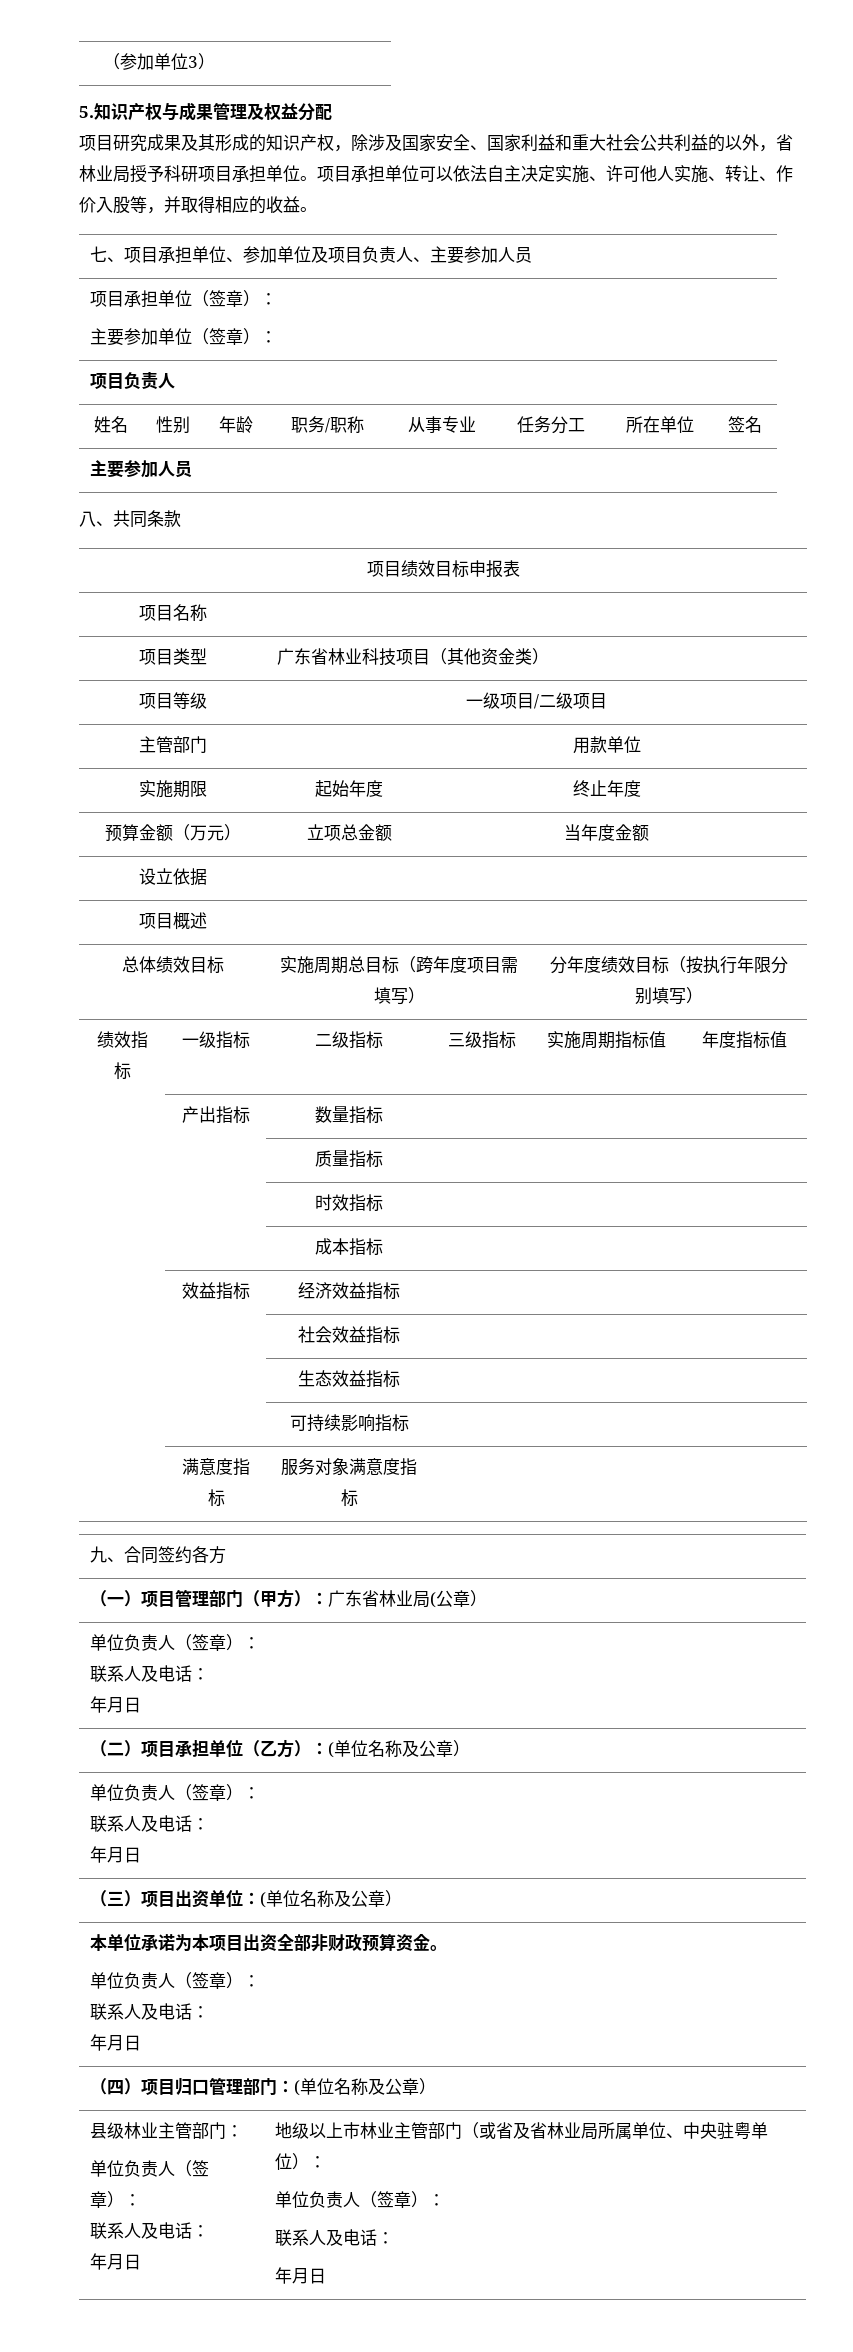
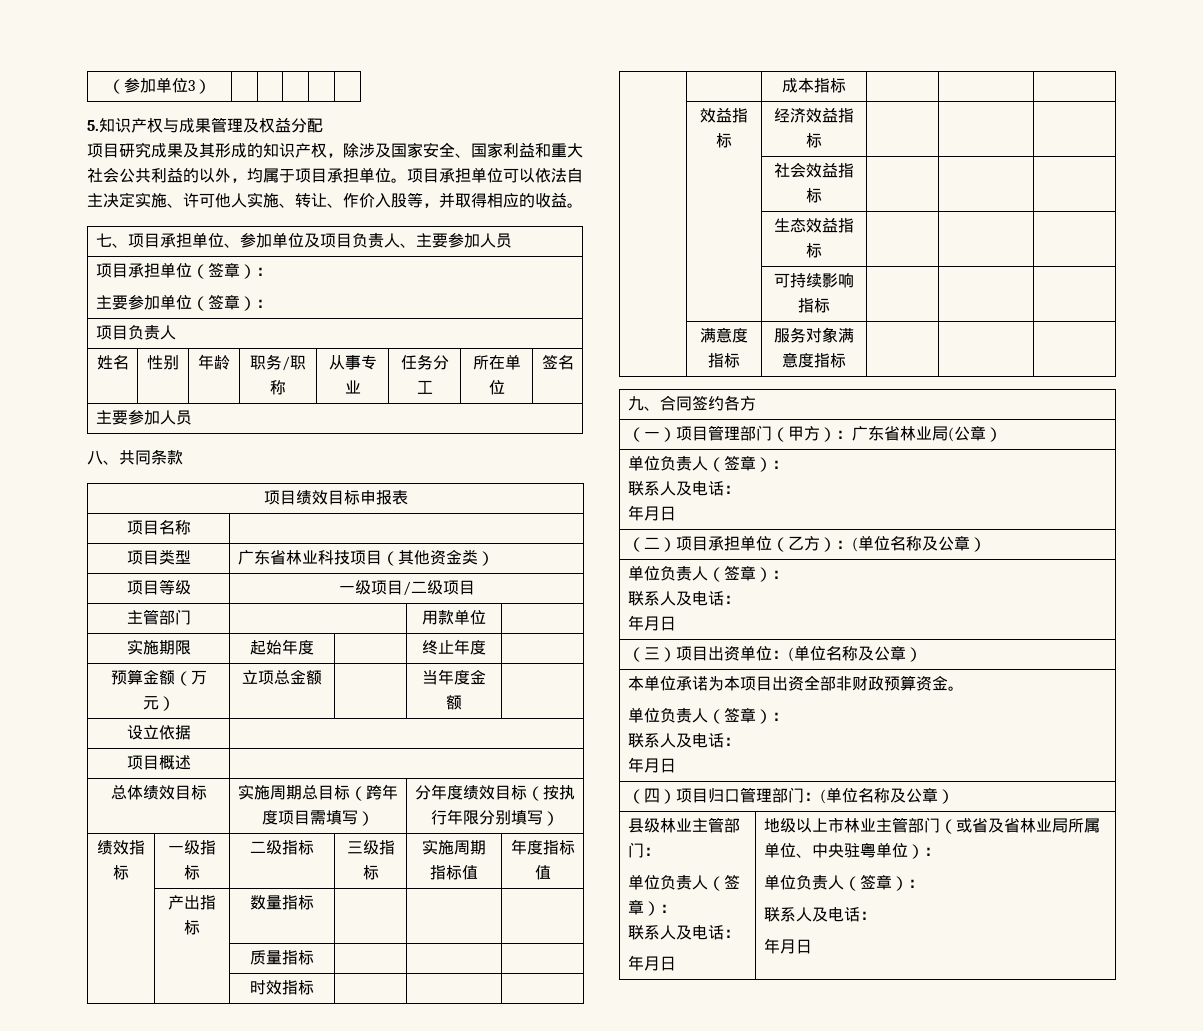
[776,134,793,151] [79,165,198,183] 省林业局授予科研 -> [247,168,295,183] 均属于

